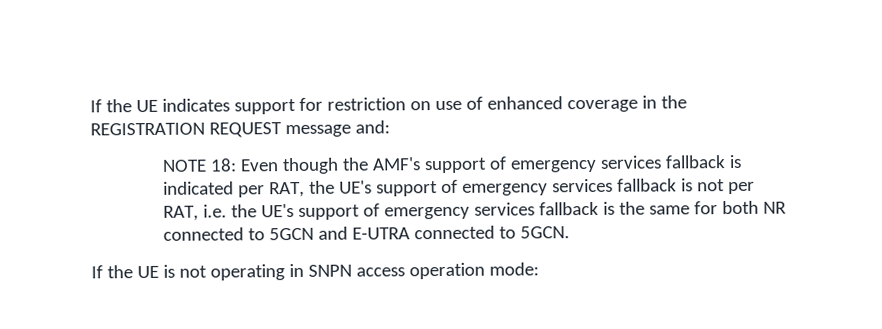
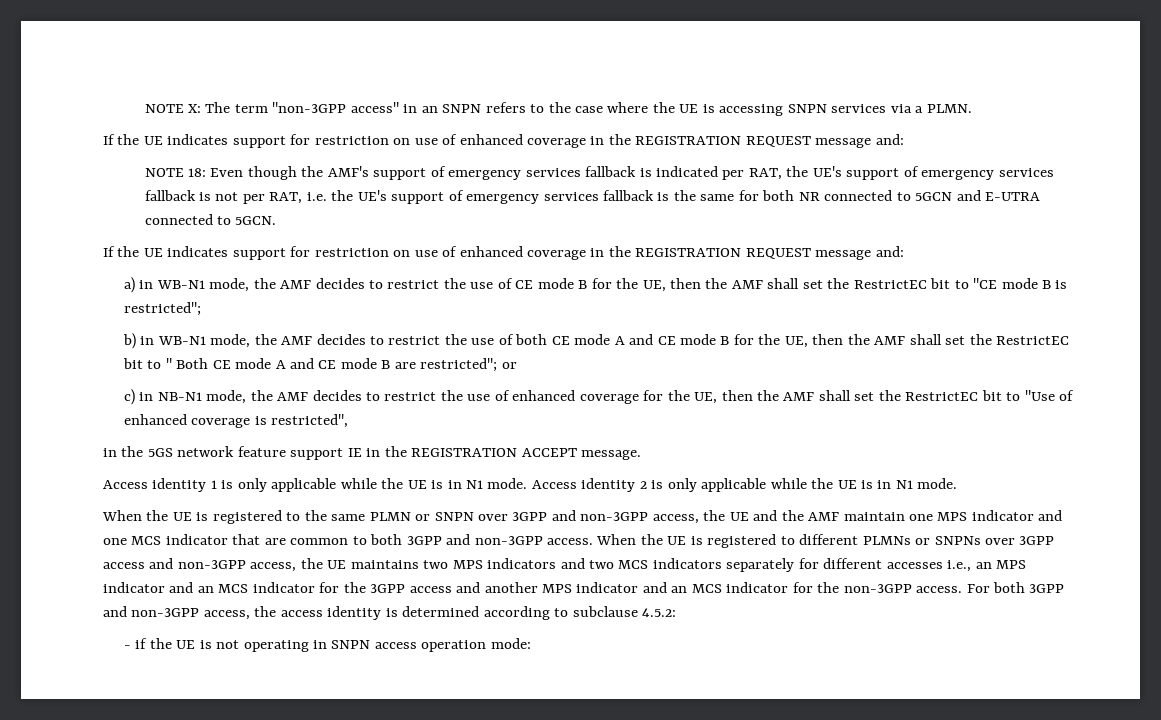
(90, 106) none -> [144,102,972,116] NOTE X: The term "non-3GPP access" in an SNPN refers to the case where the UE is accessing SNPN services via a PLMN. //
(159, 272) none -> [167,246,904,260] [123,277,1068,293] [123,302,201,316] [122,333,1069,349] [122,358,517,372] [123,389,1075,405] [123,414,349,428] [103,446,642,460] [103,478,958,492] [102,510,1063,524] [103,534,1055,548] [103,558,1027,572] [103,582,1065,593] [103,606,677,620] [123,638,196,649] indicates support for restriction on use of enhanced coverage in the REGISTRATION REQUEST message and: // a) in WB-N1 mode, the AMF decides to restrict the use of CE mode B for the UE, then the AMF shall set the RestrictEC bit to "CE mode B is restricted"; // b) in WB-N1 mode, the AMF decides to restrict the use of both CE mode A and CE mode B for the UE, then the AMF shall set the RestrictEC bit to " Both CE mode A and CE mode B are restricted"; or // c) in NB-N1 mode, the AMF decides to restrict the use of enhanced coverage for the UE, then the AMF shall set the RestrictEC bit to "Use of enhanced coverage is restricted", // in the 5GS network feature support IE in the REGISTRATION ACCEPT message. // Access identity 1 is only applicable while the UE is in N1 mode. Access identity 2 is only applicable while the UE is in N1 mode. // When the UE is registered to the same PLMN or SNPN over 3GPP and non-3GPP access, the UE and the AMF maintain one MPS indicator and one MCS indicator that are common to both 3GPP and non-3GPP access. When the UE is registered to different PLMNs or SNPNs over 3GPP access and non-3GPP access, the UE maintains two MPS indicators and two MCS indicators separately for different accesses i.e., an MPS indicator and an MCS indicator for the 3GPP access and another MPS indicator and an MCS indicator for the non-3GPP access. For both 3GPP and non-3GPP access, the access identity is determined according to subclause 4.5.2: // - if the UE

